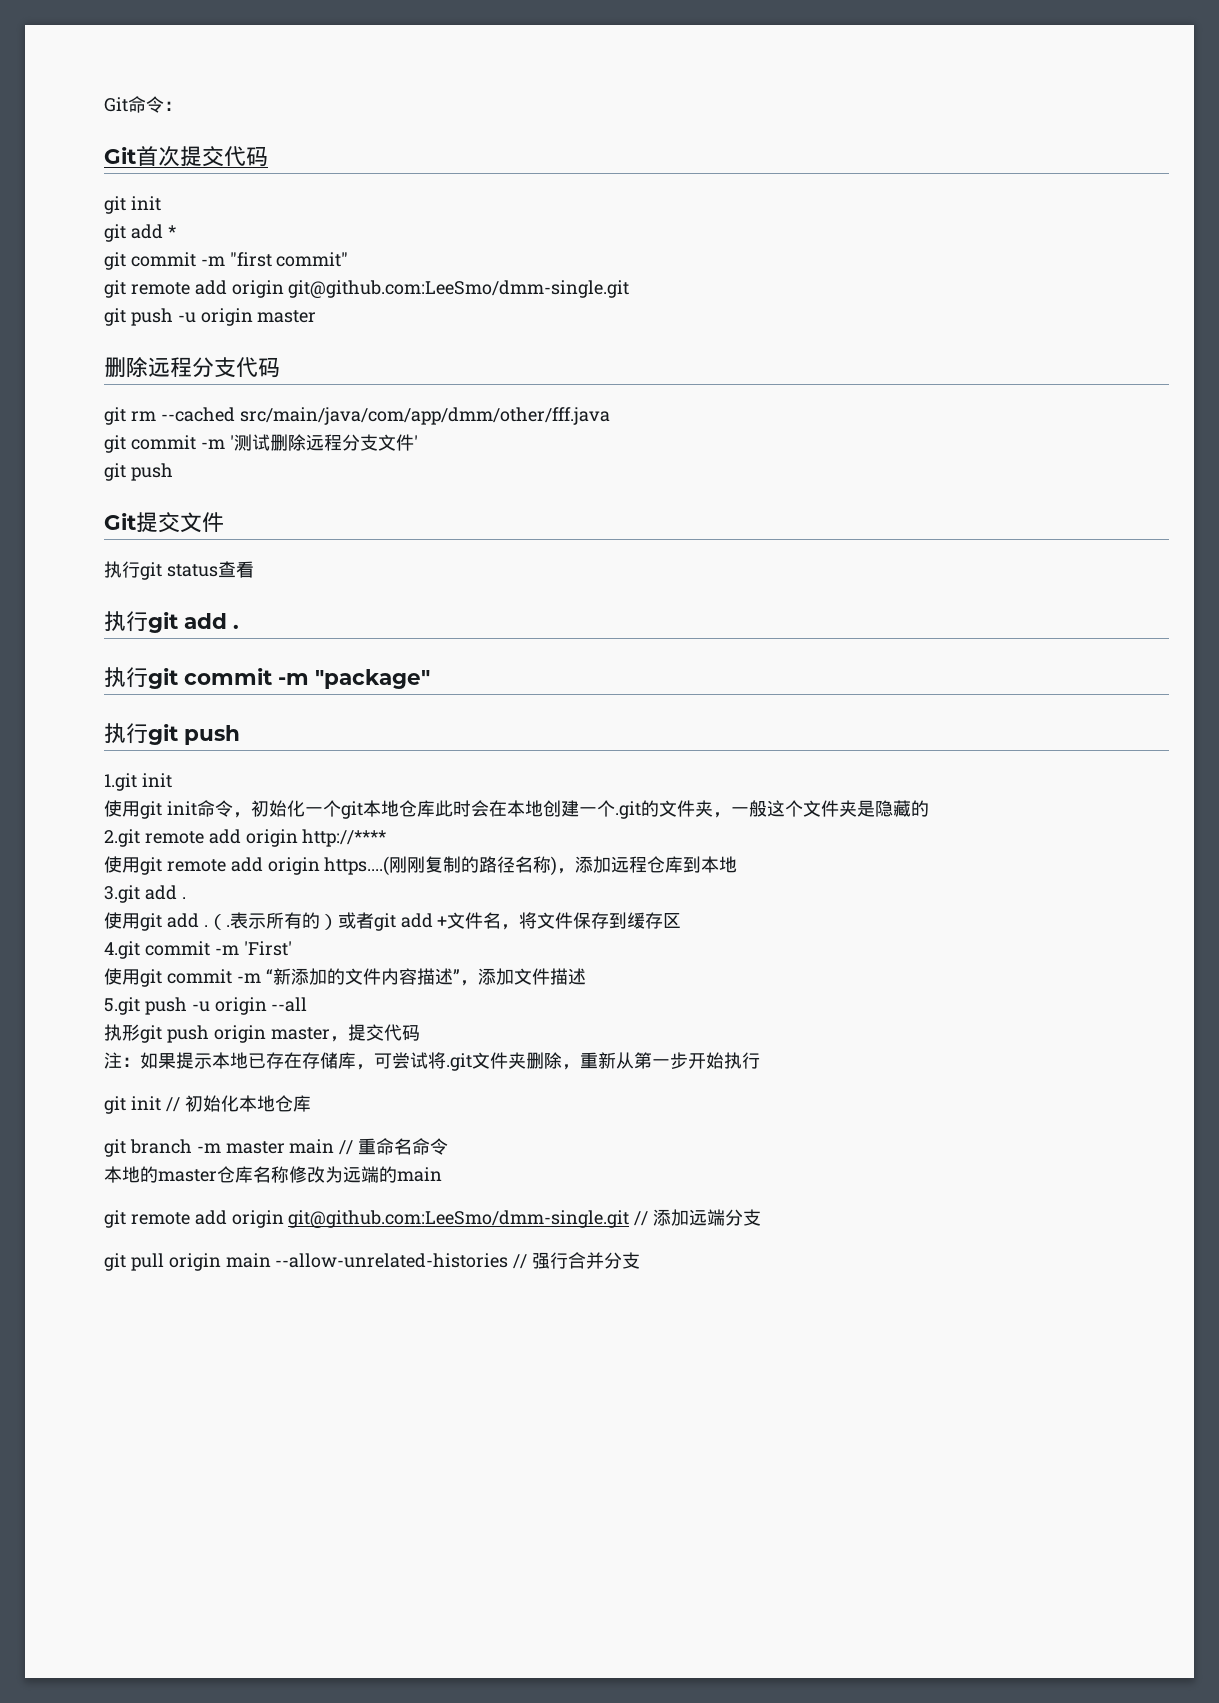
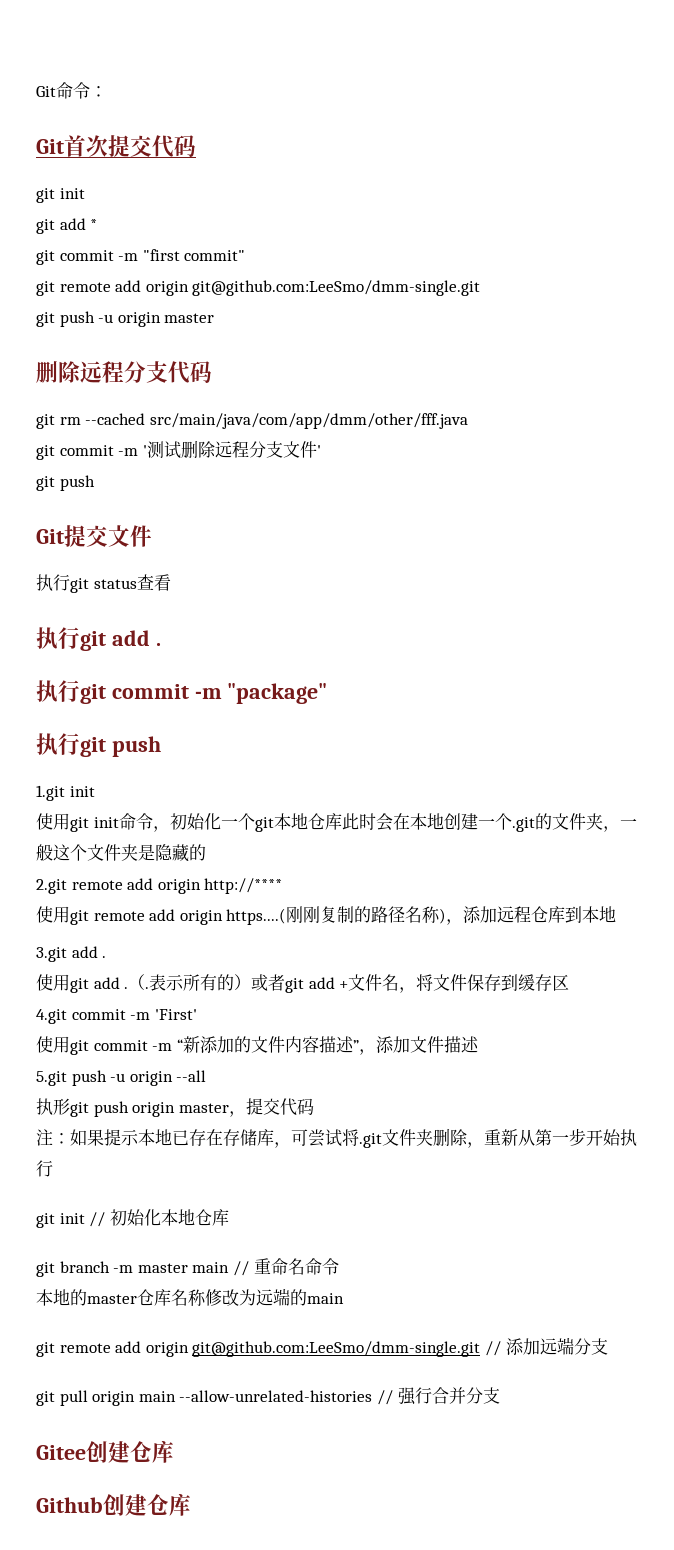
(641, 1260) none -> [36,1440,174,1463] [36,1493,191,1516] // Gitee创建仓库 // Github创建仓库

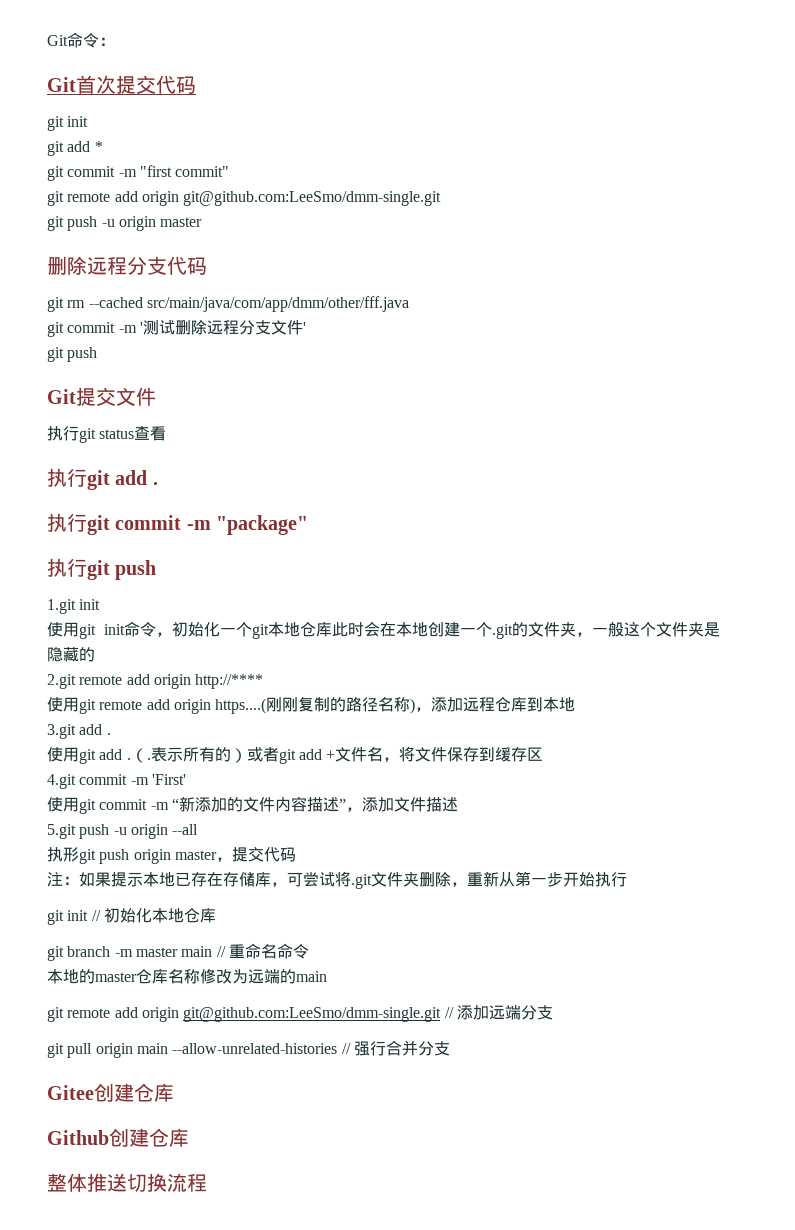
(191, 1504) none -> [47,1173,207,1192] // 整体推送切换流程

